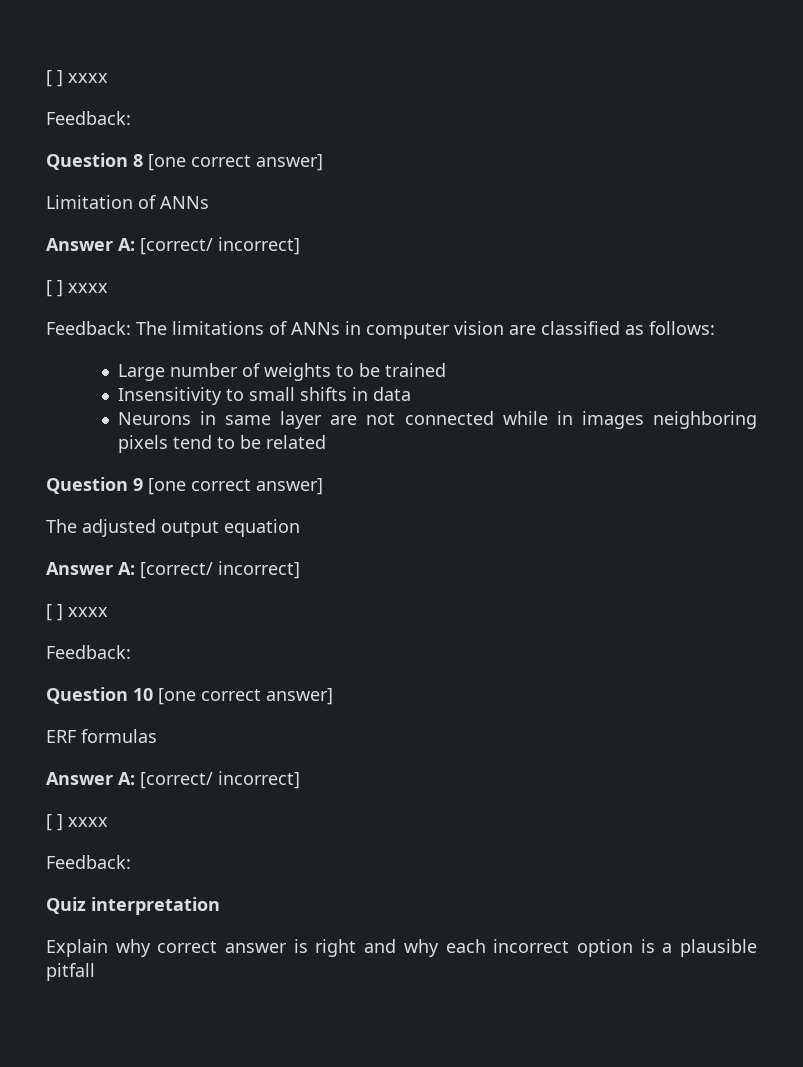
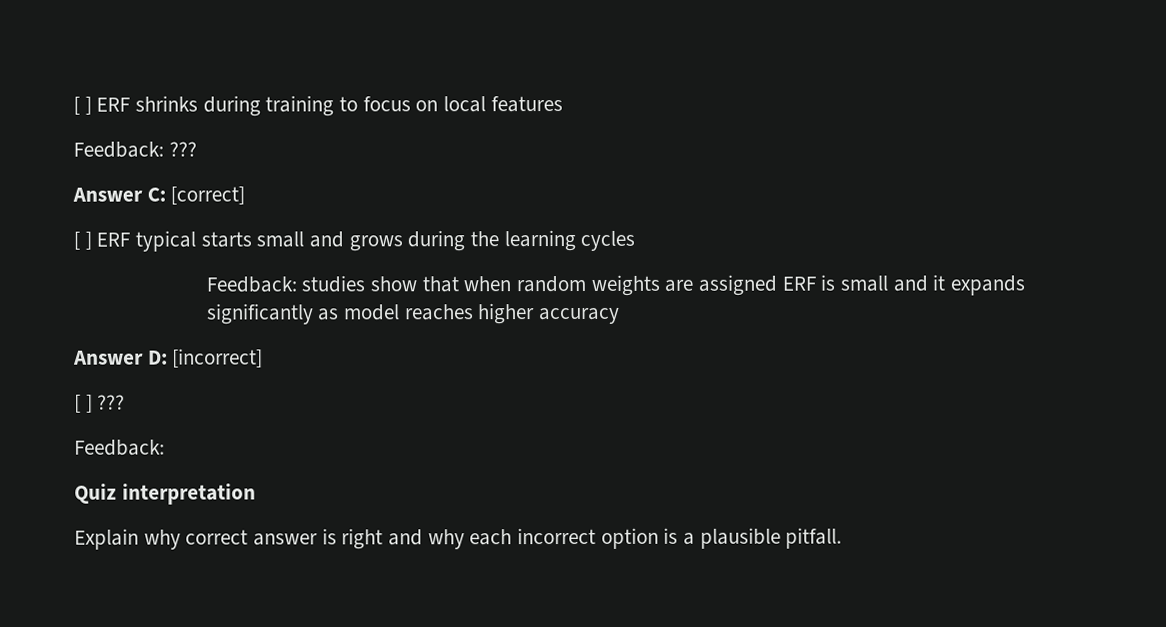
[46,70,108,87] [46,111,131,125] [46,153,323,171] [46,195,209,209] [46,237,300,255] [46,280,108,297] [46,321,715,339] [117,363,446,381] [117,387,411,405] [117,411,757,429] [117,435,326,453] [46,477,323,495] [46,519,300,537] [46,561,300,579] [46,604,108,621] [46,645,131,659] [46,687,333,705] [46,729,157,743] [46,771,300,789] [46,814,108,831] [ ] xxxx // Feedback: // Question 8 [one correct answer] // Limitation of ANNs // Answer A: [correct/ incorrect] // [ ] xxxx // Feedback: The limitations of ANNs in computer vision are classified as follows: // Large number of weights to be trained // Insensitivity to small shifts in data // Neurons in same layer are not connected while in images neighboring pixels tend to be related // Question 9 [one correct answer] // The adjusted output equation // Answer A: [correct/ incorrect] // [ ] xxxx // Feedback: // Question 10 [one correct answer] // ERF formulas // Answer A: [correct/ incorrect] // [ ] xxxx -> [73,95,563,117] [73,141,197,158] [72,186,246,205] [73,230,636,252] [205,274,1025,296] [205,303,620,325] [73,348,264,368] [74,394,126,413] [ ] ERF shrinks during training to focus on local features // Feedback: ??? // Answer C: [correct] // [ ] ERF typical starts small and grows during the learning cycles // Feedback: studies show that when random weights are assigned ERF is small and it expands significantly as model reaches higher accuracy // Answer D: [incorrect] // [ ] ???
[46,963,95,981] pitfall -> [785,527,843,549] pitfall.

